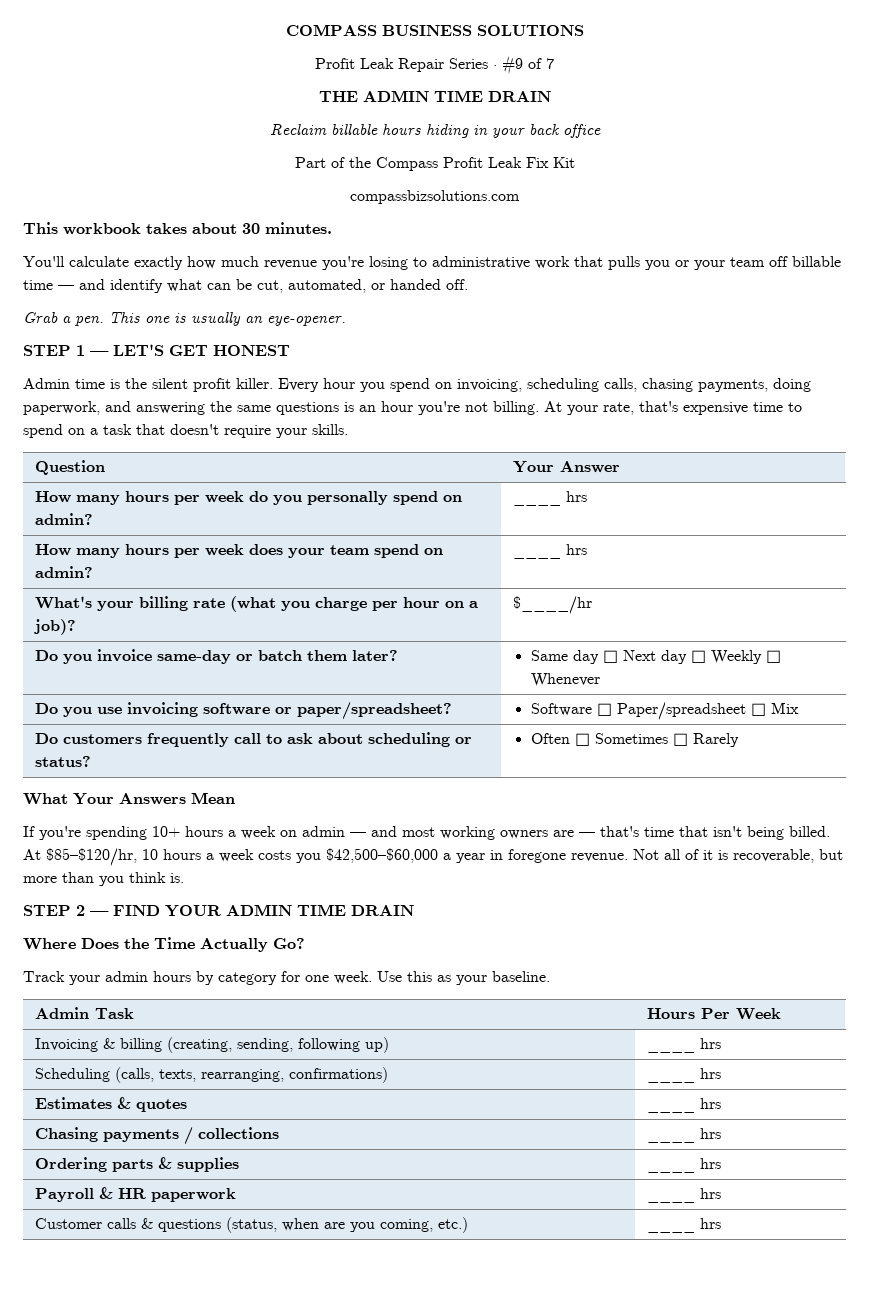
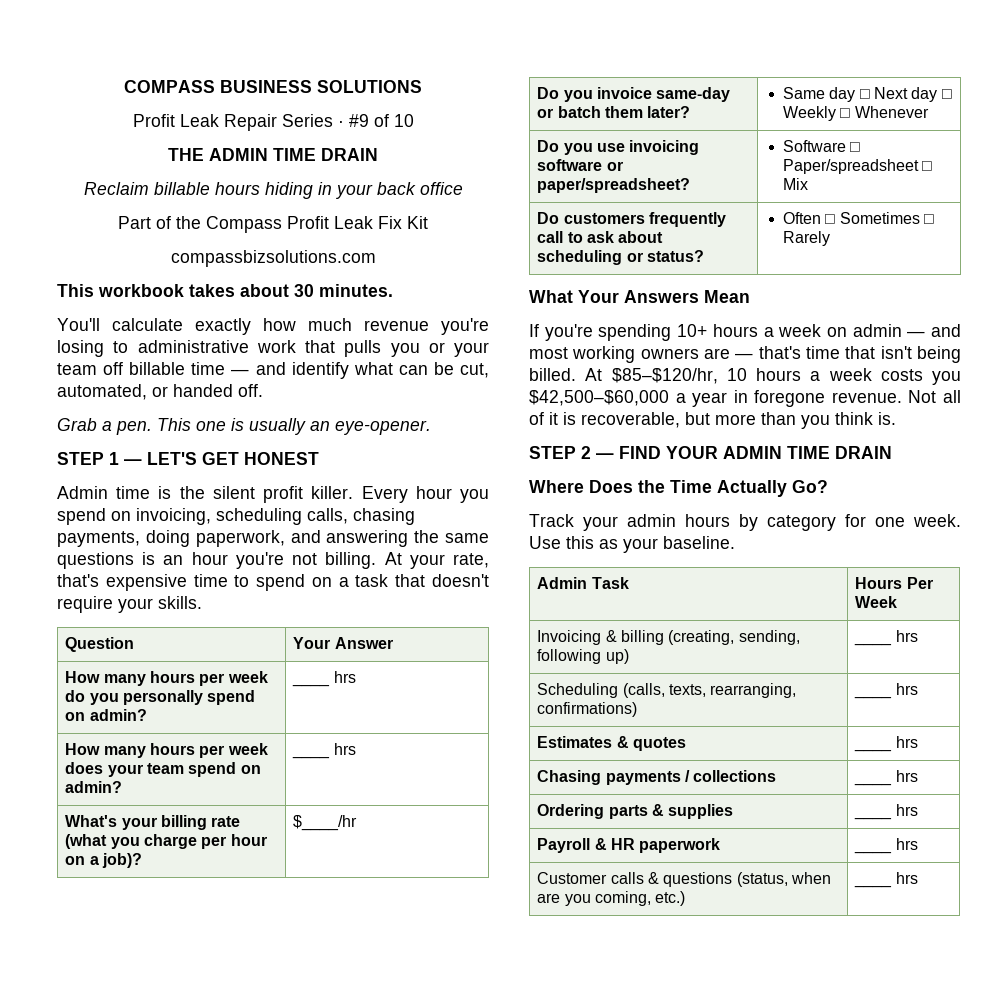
[546,58,554,69] 7 -> [393,114,414,127] 10

